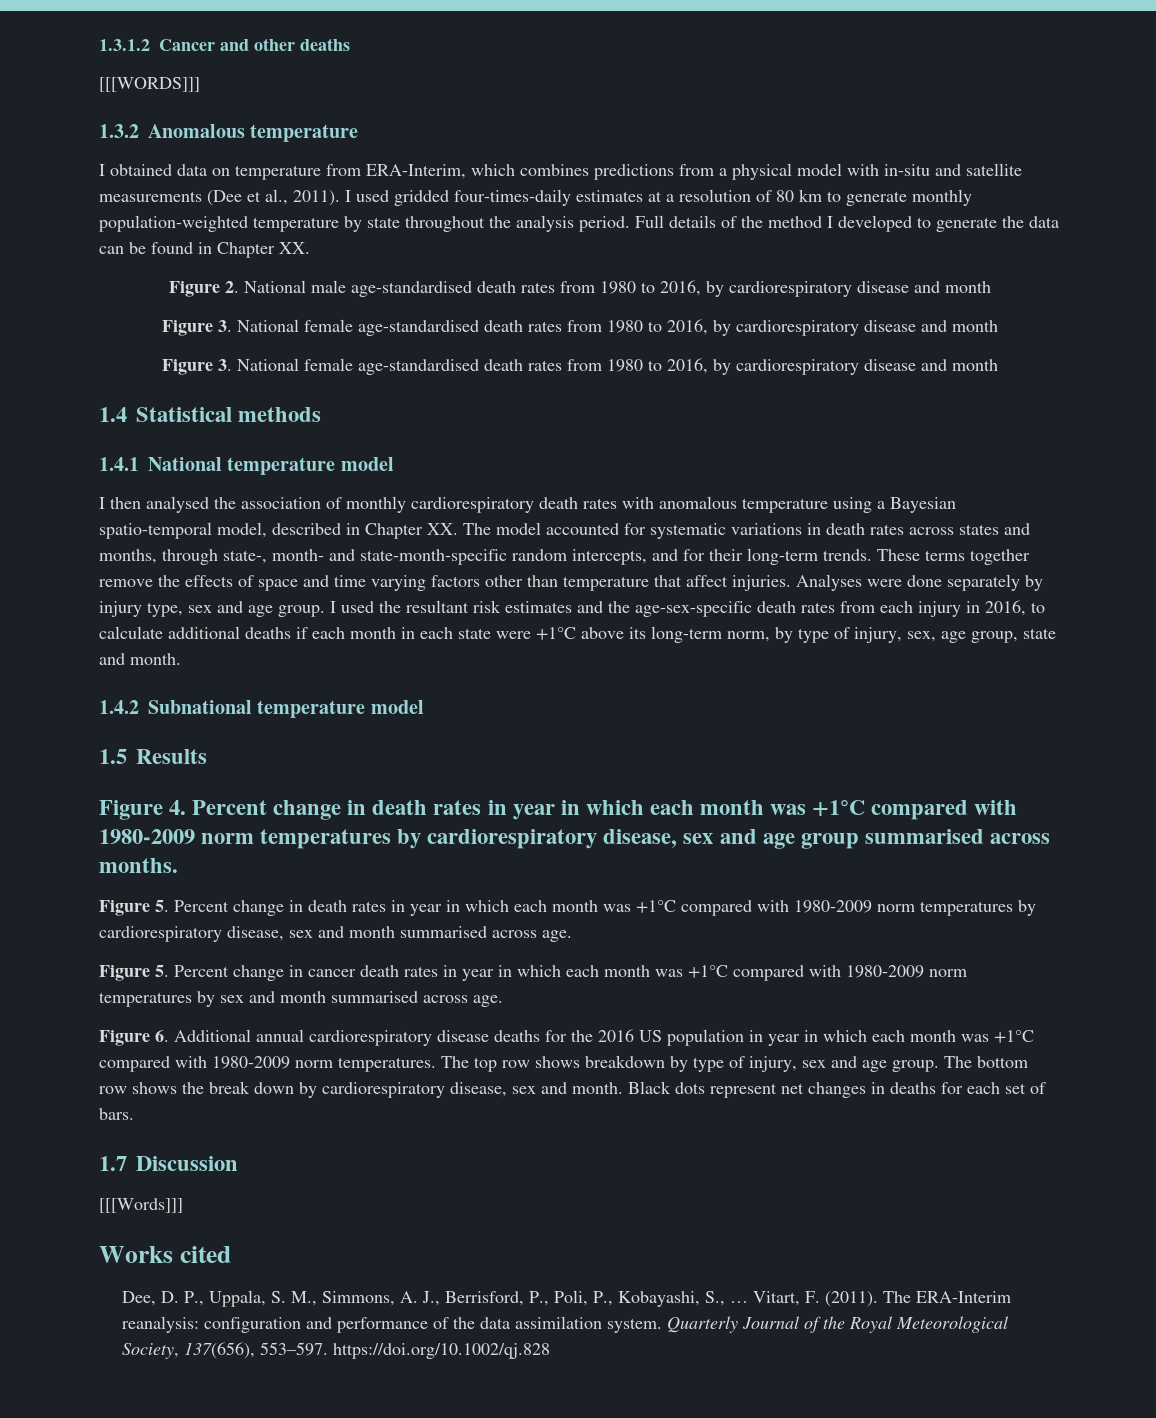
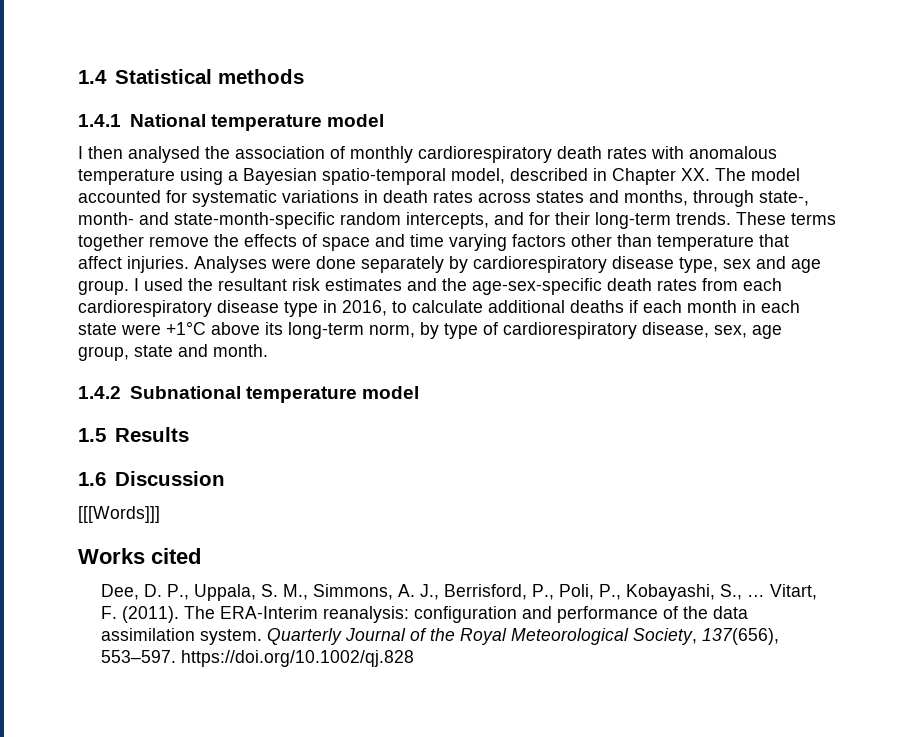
[99,38,350,51] [99,77,200,92] [99,124,359,142] [99,163,1022,180] [99,189,972,206] [99,215,1059,232] [99,242,310,258] [168,280,991,297] [161,319,998,336] [161,358,998,375] 1.3.1.2 Cancer and other deaths // [[[WORDS]]] // 1.3.2 Anomalous temperature // I obtained data on temperature from ERA-Interim, which combines predictions from a physical model with in-situ and satellite measurements (Dee et al., 2011). I used gridded four-times-daily estimates at a resolution of 80 km to generate monthly population-weighted temperature by state throughout the analysis period. Full details of the method I developed to generate the data can be found in Chapter XX. // Figure 2. National male age-standardised death rates from 1980 to 2016, by cardiorespiratory disease and month // Figure 3. National female age-standardised death rates from 1980 to 2016, by cardiorespiratory disease and month // Figure 3. National female age-standardised death rates from 1980 to 2016, by cardiorespiratory disease and month // -> (78, 77) none
[99,601,142,617] injury -> [473,256,674,273] cardiorespiratory disease
[918,601,961,617] injury -> [78,300,318,317] cardiorespiratory disease type
[854,627,902,643] injury, -> [503,322,709,339] cardiorespiratory disease,
[99,800,1018,820] [99,829,1050,849] [99,858,178,873] [99,900,1036,916] [99,926,572,942] [99,965,967,981] [99,991,503,1007] [99,1029,1034,1046] [99,1055,1028,1072] [99,1081,1046,1098] [99,1108,134,1120] [99,1156,127,1171] Figure 4. Percent change in death rates in year in which each month was +1°C compared with 1980-2009 norm temperatures by cardiorespiratory disease, sex and age group summarised across months. // Figure 5. Percent change in death rates in year in which each month was +1°C compared with 1980-2009 norm temperatures by cardiorespiratory disease, sex and month summarised across age. // Figure 5. Percent change in cancer death rates in year in which each month was +1°C compared with 1980-2009 norm temperatures by sex and month summarised across age. // Figure 6. Additional annual cardiorespiratory disease deaths for the 2016 US population in year in which each month was +1°C compared with 1980-2009 norm temperatures. The top row shows breakdown by type of injury, sex and age group. The bottom row shows the break down by cardiorespiratory disease, sex and month. Black dots represent net changes in deaths for each set of bars. // 1.7 -> [78,472,106,486] 1.6

